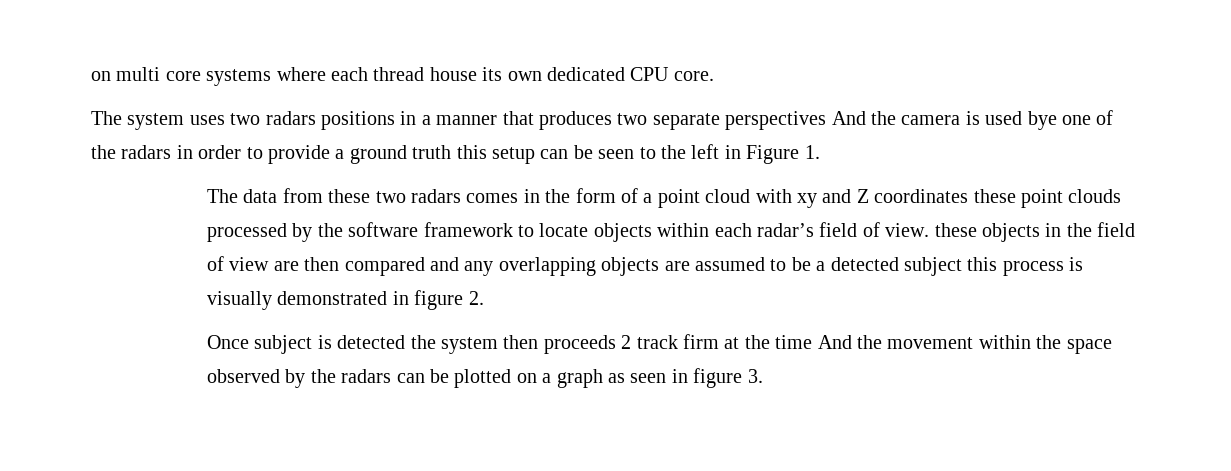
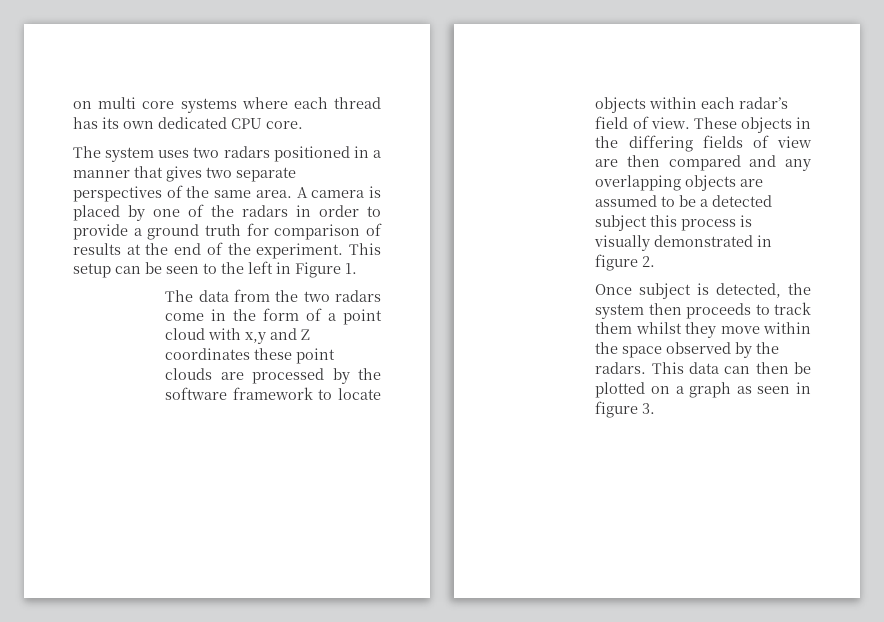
[429,67,477,81] house -> [73,117,98,129] has
[321,111,395,130] positions -> [273,146,350,162] positioned
[538,111,612,130] produces -> [166,166,202,182] gives
[831,111,1057,130] And the camera is used bye -> [166,185,382,198] [73,205,145,221] of the same area. A camera is placed by
[456,145,487,159] this -> [246,223,382,240] [73,242,382,259] for comparison of results at the end of the experiment. This
[328,189,519,203] these two radars comes -> [275,290,381,302] [165,313,205,321] the two radars come
[797,193,818,208] xy -> [245,332,267,344] x,y
(1122, 196) none -> [220,372,244,380] are
[934,223,977,237] these -> [693,117,737,129] These
[1097,222,1136,237] field -> [628,135,743,152] differing fields
[337,335,406,349] detected -> [716,283,782,298] detected,
[621,334,974,349] 2 track firm at the time And the movement -> [755,302,811,315] [595,322,760,338] to track them whilst they move
[341,369,425,383] radars can -> [595,362,789,374] radars. This data can then

